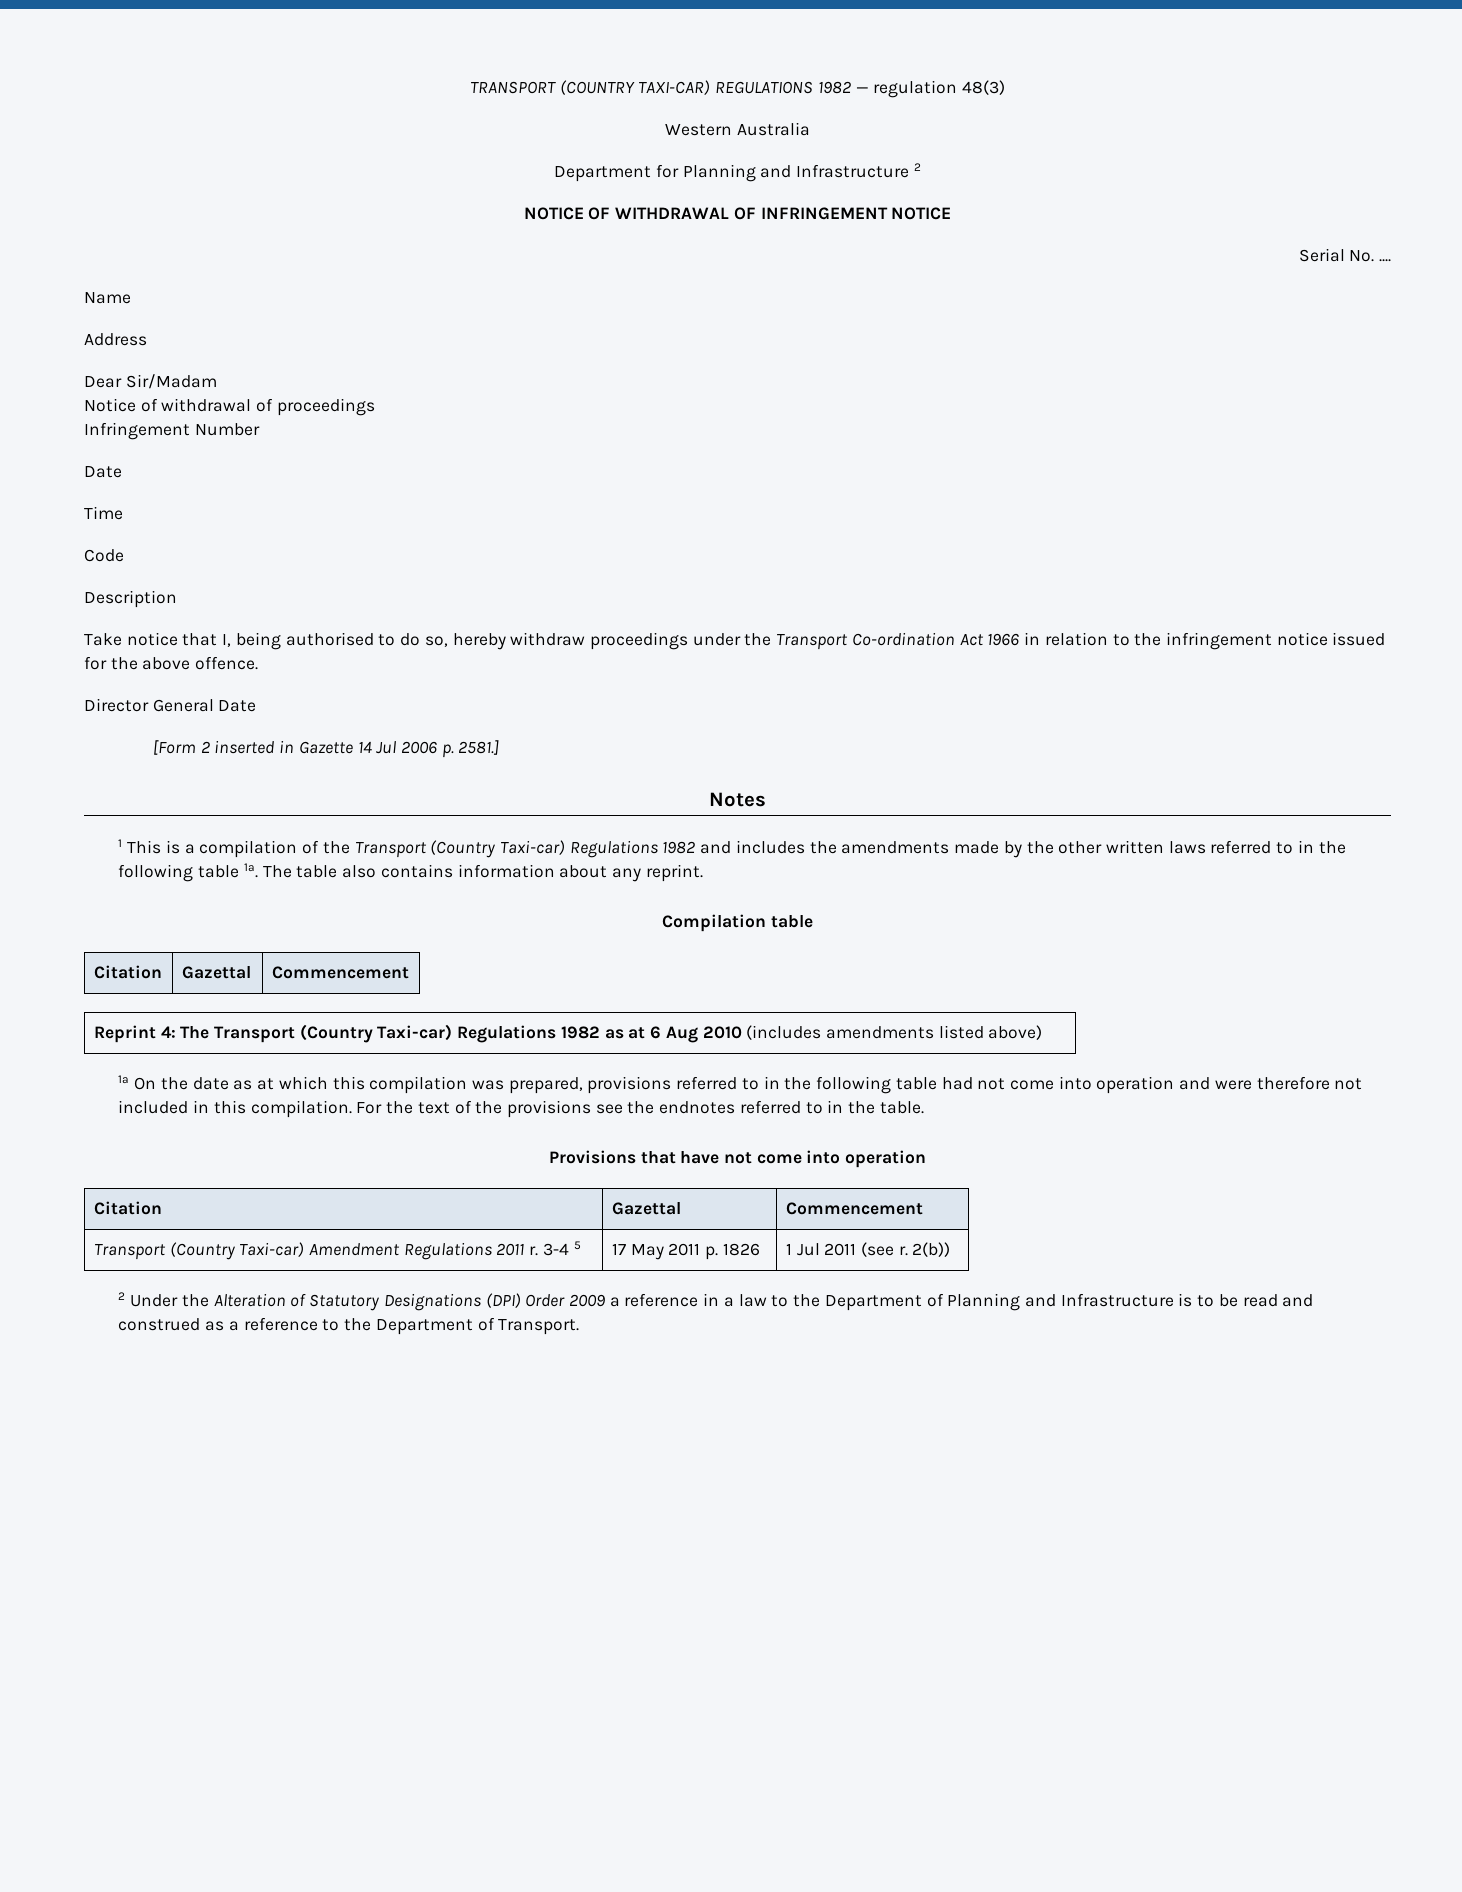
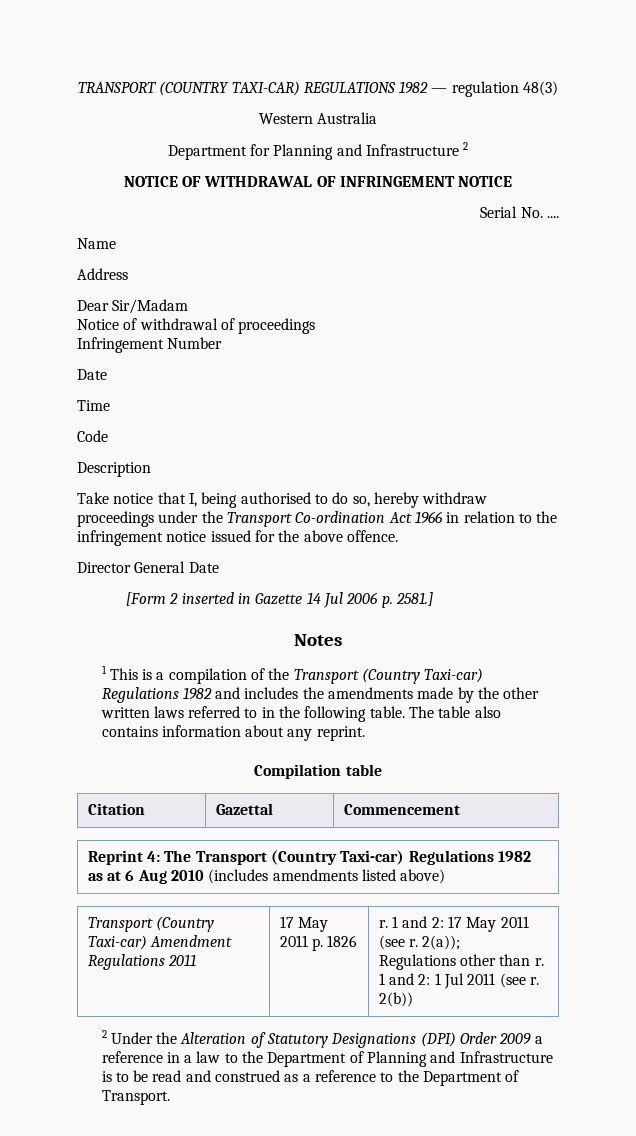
[198,863,258,878] table 1a. -> [369,706,405,718] table.
[118,1075,1363,1094] [118,1100,924,1118] [548,1150,927,1168] [93,1201,162,1215] [611,1202,681,1215] [785,1202,923,1215] // 1a On the date as at which this compilation was prepared, provisions referred to in the following table had not come into operation and were therefore not included in this compilation. For the text of the provisions see the endnotes referred to in the table. // Provisions that have not come into operation // Citation | Gazettal | Commencement -> (446, 876) none
[529,1241,581,1256] r. 3-4 5 -> (196, 960) none
(760, 1249) none -> [378,916,529,932] [378,935,461,950] [378,954,544,970] [378,973,431,985] r. 1 and 2: 17 May 2011 (see r. 2(a)); // Regulations other than r. 1 and 2:

